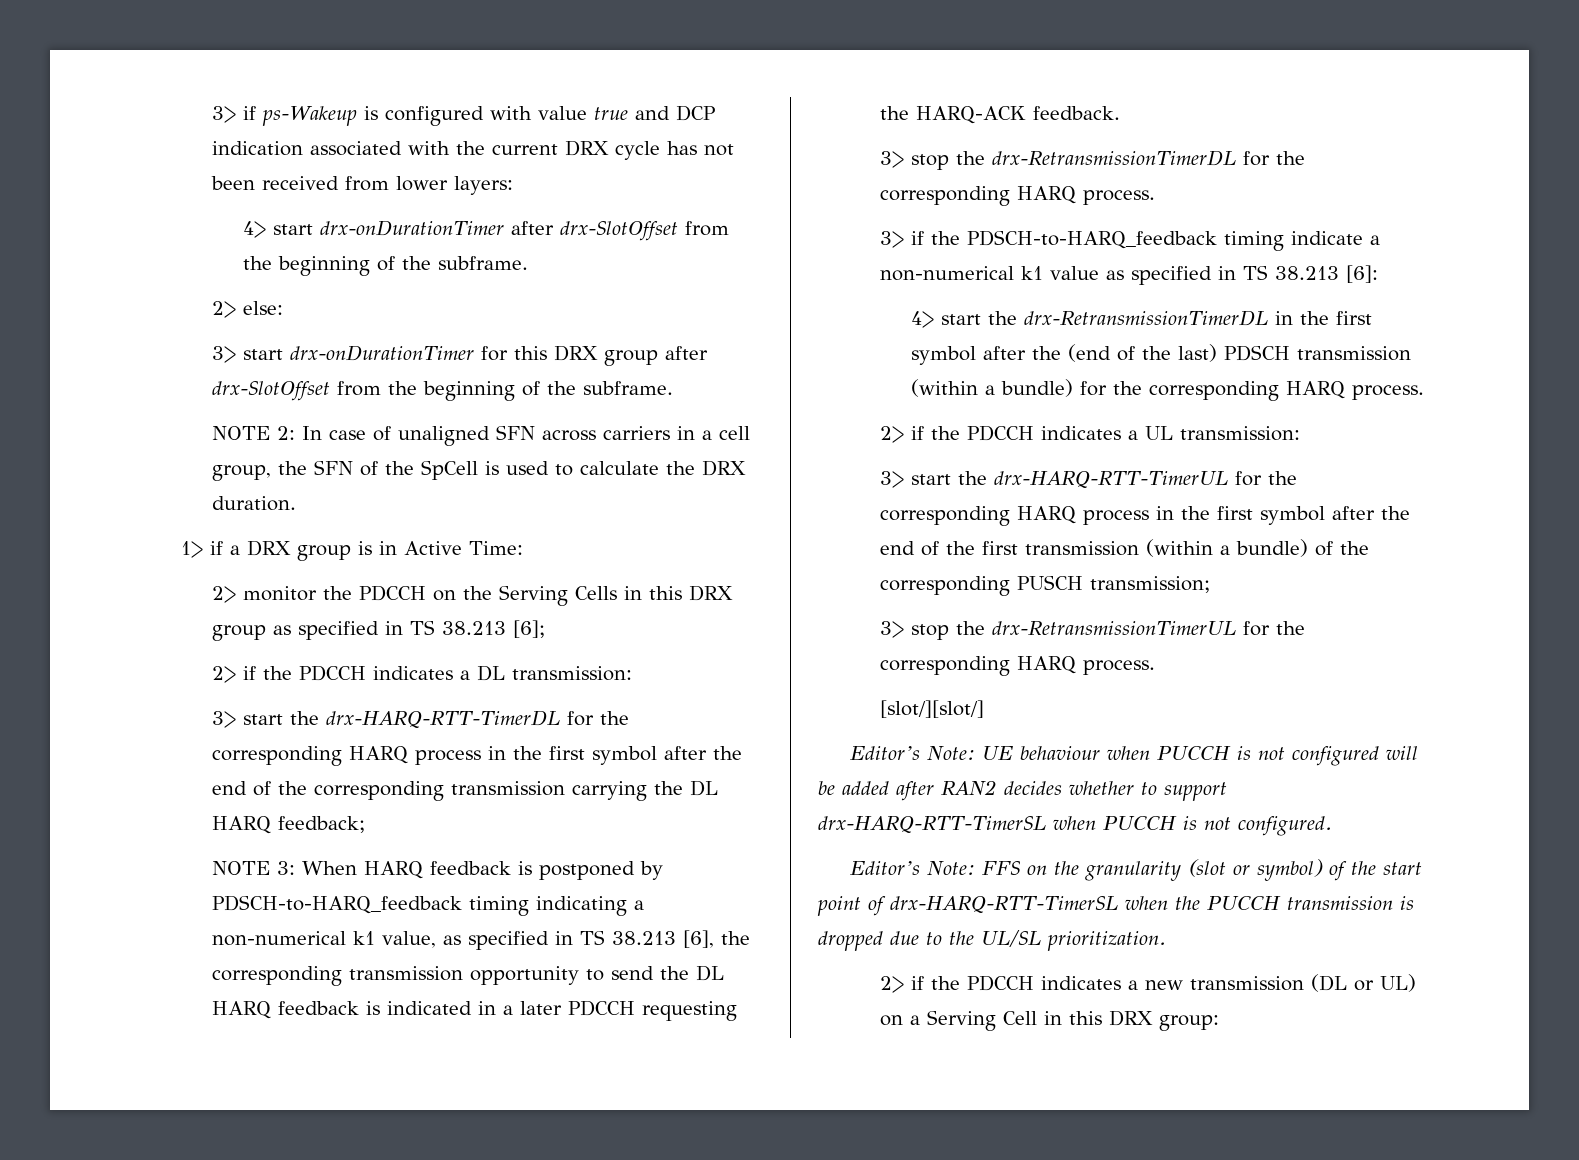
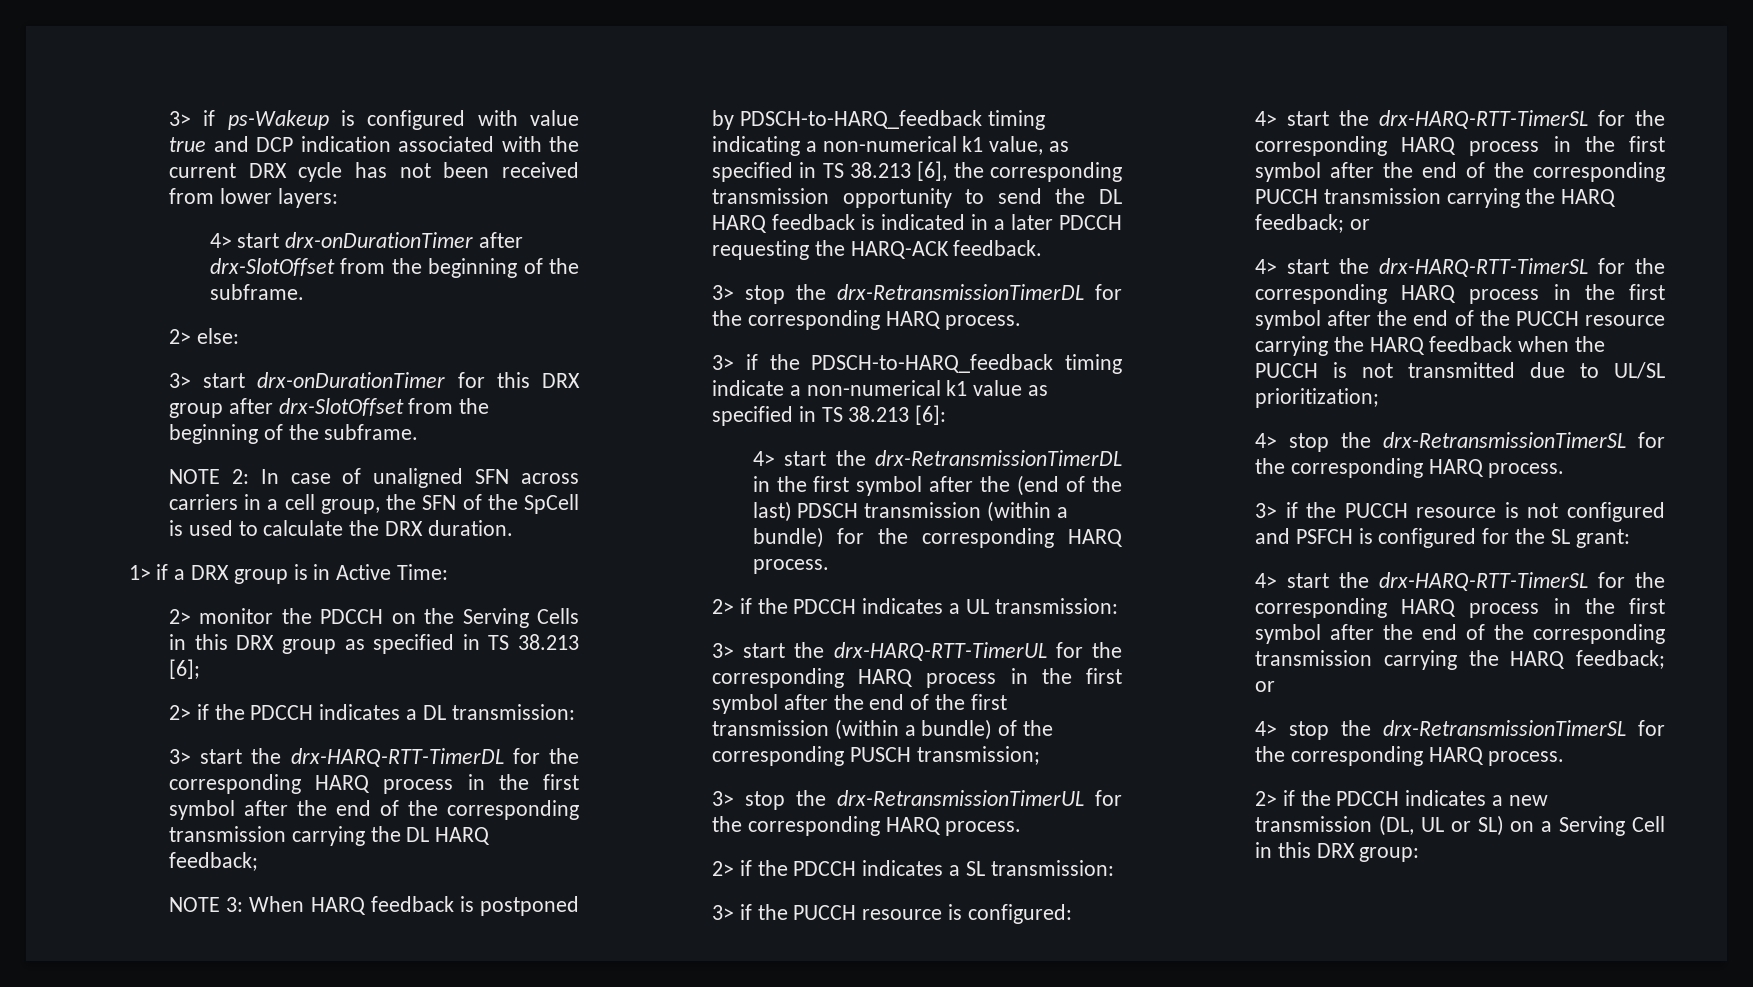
[879,700,984,718] [850,746,1419,766] [818,780,1228,801] [818,816,1332,836] [850,859,1423,881] [817,896,1414,916] [818,930,1166,951] [slot/][slot/] // Editor’s Note: UE behaviour when PUCCH is not configured will be added after RAN2 decides whether to support drx-HARQ-RTT-TimerSL when PUCCH is not configured. // Editor’s Note: FFS on the granularity (slot or symbol) of the start point of drx-HARQ-RTT-TimerSL when the PUCCH transmission is dropped due to the UL/SL prioritization. -> [712,860,1114,876] [712,904,1072,924] [1255,110,1665,129] [1255,136,1665,156] [1255,162,1665,182] [1255,188,1617,208] [1255,214,1370,233] [1255,258,1665,277] [1255,284,1665,304] [1255,310,1665,330] [1255,336,1606,356] [1255,362,1665,379] [1255,388,1380,408] [1255,432,1665,452] [1255,458,1565,478] [1255,502,1665,522] [1255,528,1630,548] [1255,572,1665,591] [1255,598,1665,618] [1255,624,1665,644] [1255,650,1665,670] [1255,681,1276,692] [1255,720,1665,740] [1255,746,1565,766] 2> if the PDCCH indicates a SL transmission: // 3> if the PUCCH resource is configured: // 4> start the drx-HARQ-RTT-TimerSL for the corresponding HARQ process in the first symbol after the end of the corresponding PUCCH transmission carrying the HARQ feedback; or // 4> start the drx-HARQ-RTT-TimerSL for the corresponding HARQ process in the first symbol after the end of the PUCCH resource carrying the HARQ feedback when the PUCCH is not transmitted due to UL/SL prioritization; // 4> stop the drx-RetransmissionTimerSL for the corresponding HARQ process. // 3> if the PUCCH resource is not configured and PSFCH is configured for the SL grant: // 4> start the drx-HARQ-RTT-TimerSL for the corresponding HARQ process in the first symbol after the end of the corresponding transmission carrying the HARQ feedback; or // 4> stop the drx-RetransmissionTimerSL for the corresponding HARQ process.
[1310,974,1416,992] (DL or UL) -> [1378,815,1504,836] (DL, UL or SL)

